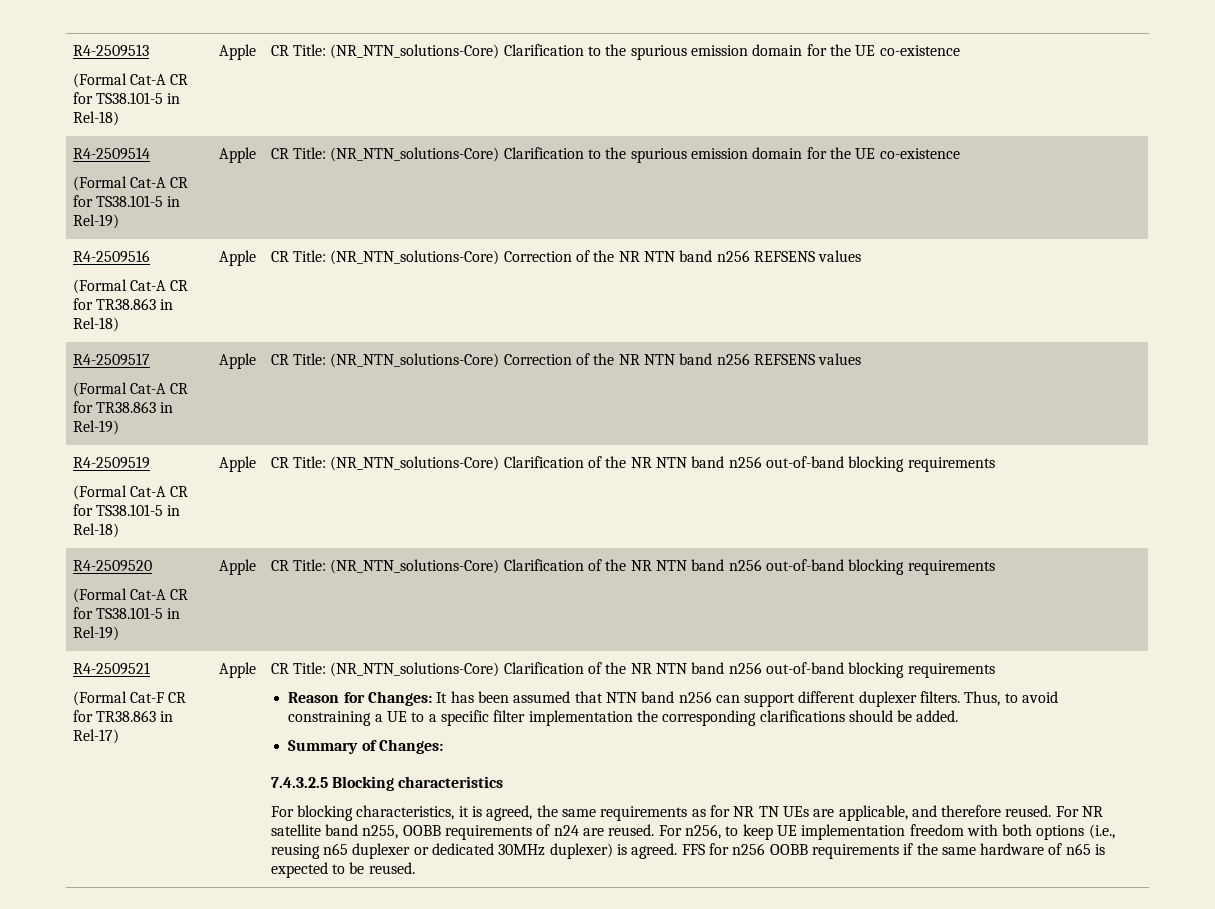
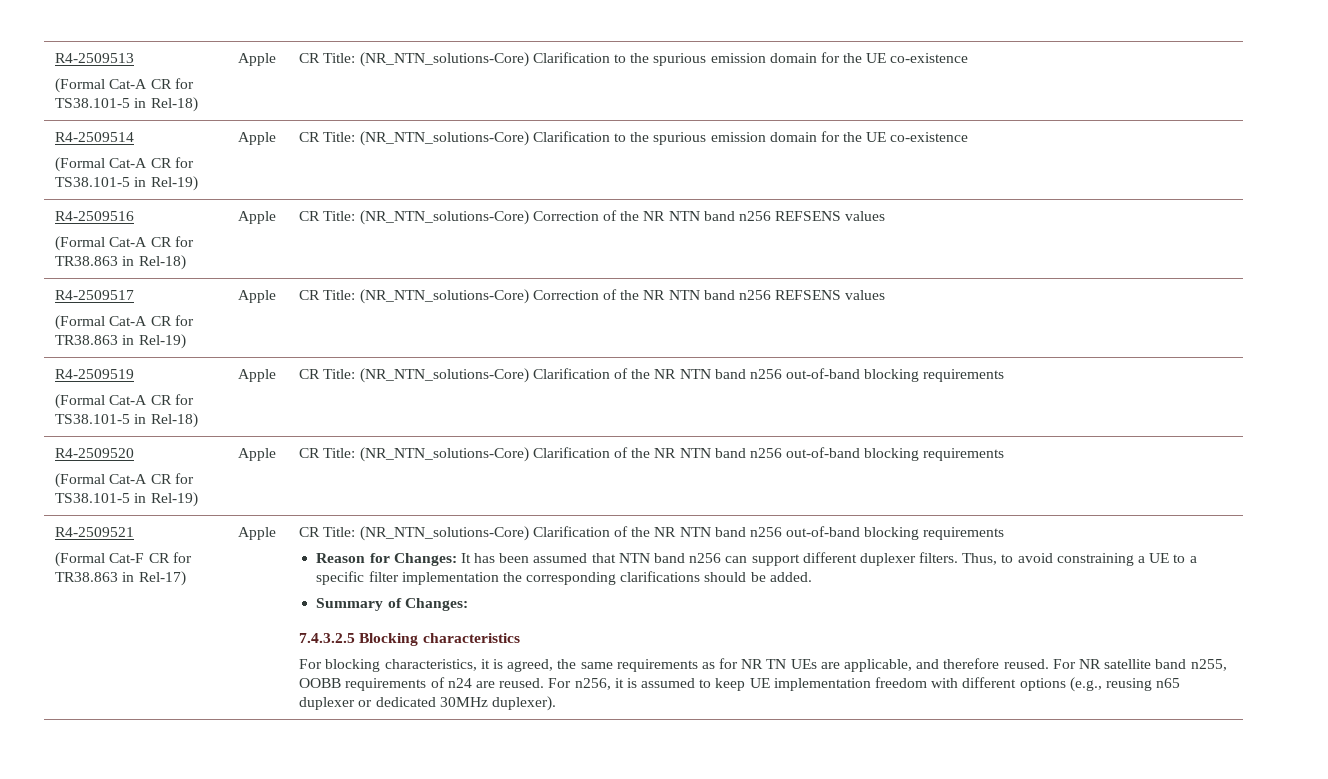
(721, 831) none -> [614,678,696,688] it is assumed
[1002,824,1115,840] both options (i.e., -> [962,677,1102,692] different options (e.g.,
[549,843,1106,859] [270,862,415,878] duplexer) is agreed. FFS for n256 OOBB requirements if the same hardware of n65 is expected to be reused. -> [491,696,556,711] duplexer).

